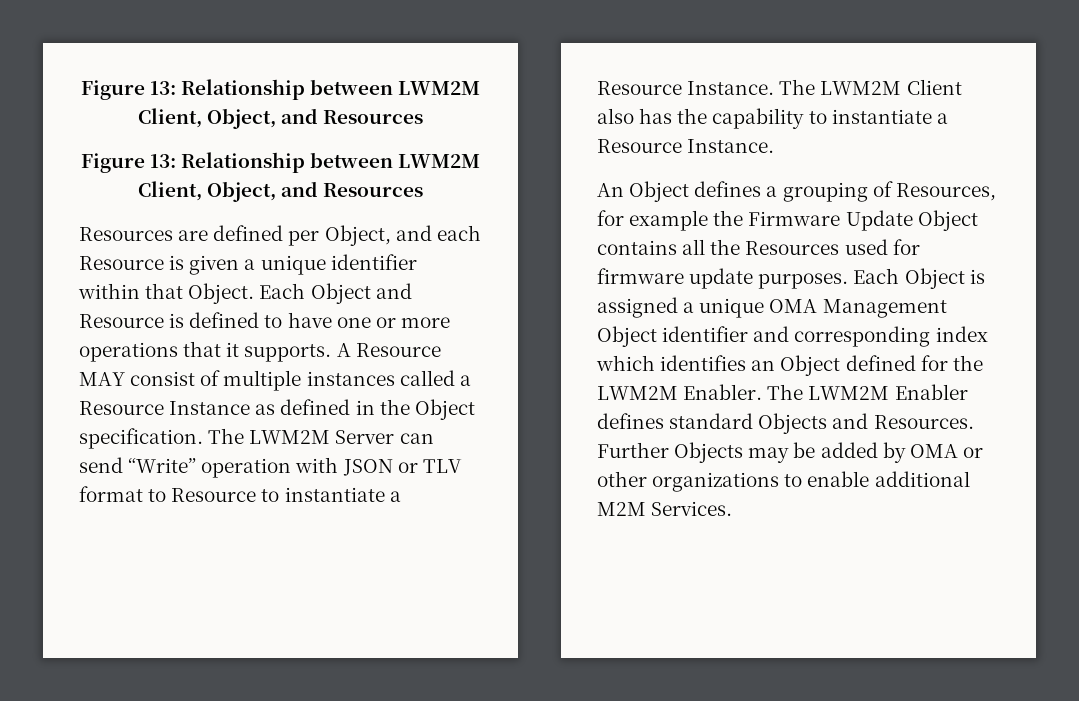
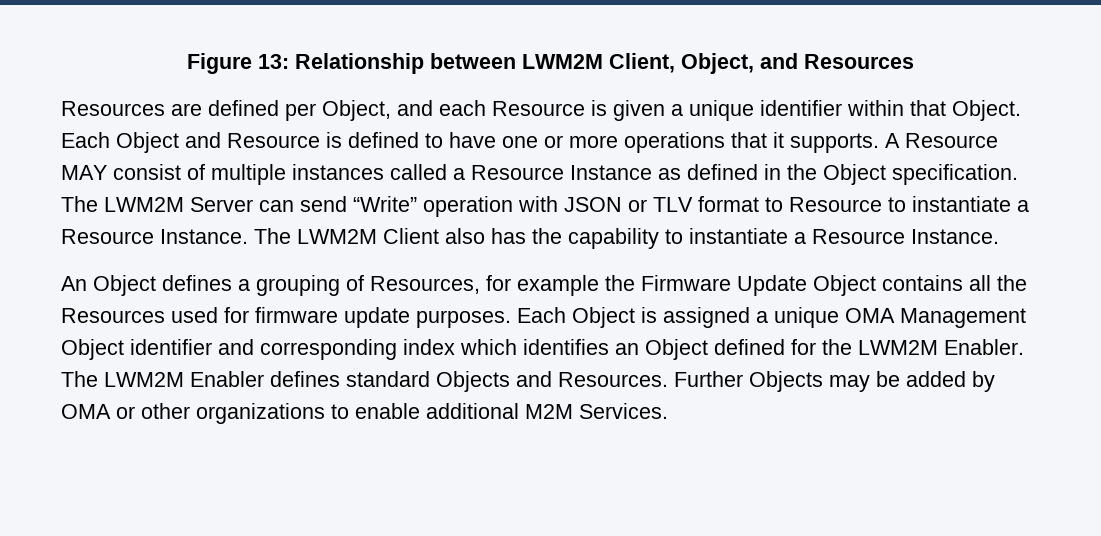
[80,79,481,100] [137,108,424,129] [80,152,481,173] [137,181,424,202] Figure 13: Relationship between LWM2M Client, Object, and Resources // Figure 13: Relationship between LWM2M Client, Object, and Resources -> [187,53,914,74] Figure 13: Relationship between LWM2M Client, Object, and Resources

